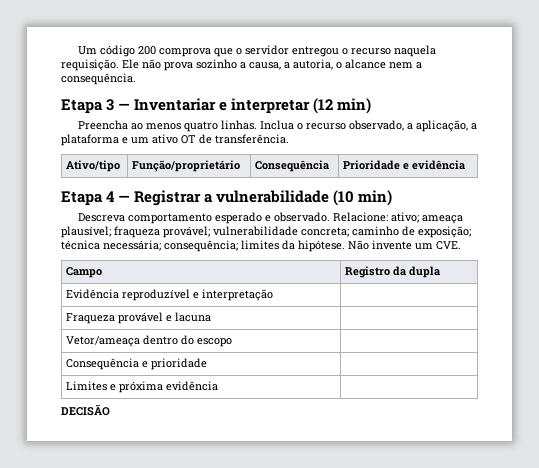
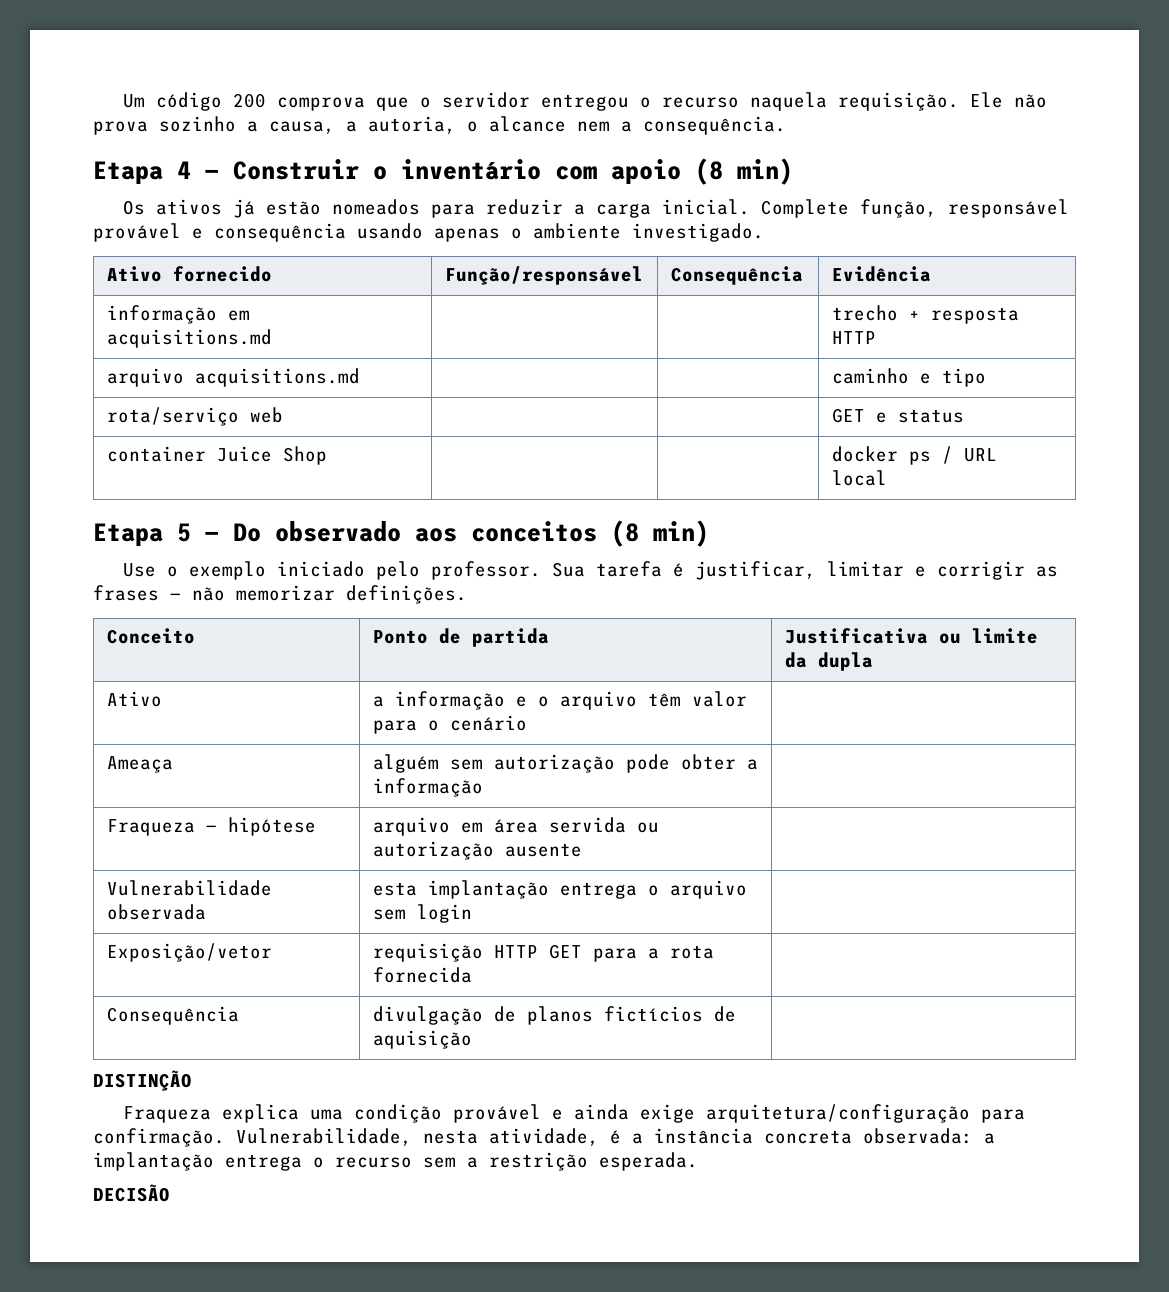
[106,98,372,114] [77,120,477,132] [61,134,289,146] [65,160,120,172] [131,160,240,172] [254,160,329,172] [342,160,465,170] [61,190,393,206] [77,212,463,224] [61,226,471,238] [61,240,461,252] [65,267,102,278] [344,266,440,278] [65,289,273,301] [65,312,211,324] [65,335,232,347] [65,358,207,370] [65,381,218,393] 3 — Inventariar e interpretar (12 min) // Preencha ao menos quatro linhas. Inclua o recurso observado, a aplicação, a plataforma e um ativo OT de transferência. // Ativo/tipo | Função/proprietário | Consequência | Prioridade e evidência // Etapa 4 — Registrar a vulnerabilidade (10 min) // Descreva comportamento esperado e observado. Relacione: ativo; ameaça plausível; fraqueza provável; vulnerabilidade concreta; caminho de exposição; técnica necessária; consequência; limites da hipótese. Não invente um CVE. // Campo | Registro da dupla // Evidência reproduzível e interpretação | // Fraqueza provável e lacuna | // Vetor/ameaça dentro do escopo | // Consequência e prioridade | // Limites e próxima evidência | -> [177,158,793,185] [123,199,1070,218] [93,223,764,242] [106,266,272,282] [444,266,643,285] [670,266,803,285] [831,266,931,282] [106,305,250,324] [106,329,272,348] [831,305,1019,324] [831,331,876,344] [106,368,360,387] [831,368,986,387] [106,407,283,426] [831,408,964,423] [106,446,327,465] [831,446,997,465] [831,470,887,486] [93,520,709,547] [123,561,1059,580] [93,585,467,604] [106,628,195,644] [372,628,549,647] [784,628,1038,644] [784,652,873,671] [106,691,162,707] [372,691,747,710] [372,715,527,734] [106,756,173,773] [372,754,758,773] [372,778,483,797] [106,817,316,836] [372,817,659,836] [372,841,582,860] [106,880,272,896] [106,904,206,920] [372,880,747,899] [372,904,472,923] [106,943,272,962] [372,943,714,962] [372,967,472,983] [106,1006,239,1025] [372,1006,736,1025] [372,1030,472,1049] [93,1070,192,1091] [123,1104,1026,1123] [93,1128,995,1147] [93,1152,698,1171] 4 — Construir o inventário com apoio (8 min) // Os ativos já estão nomeados para reduzir a carga inicial. Complete função, responsável provável e consequência usando apenas o ambiente investigado. // Ativo fornecido | Função/responsável | Consequência | Evidência // informação em acquisitions.md | | | trecho + resposta HTTP // arquivo acquisitions.md | | | caminho e tipo // rota/serviço web | | | GET e status // container Juice Shop | | | docker ps / URL local // Etapa 5 — Do observado aos conceitos (8 min) // Use o exemplo iniciado pelo professor. Sua tarefa é justificar, limitar e corrigir as frases — não memorizar definições. // Conceito | Ponto de partida | Justificativa ou limite da dupla // Ativo | a informação e o arquivo têm valor para o cenário | // Ameaça | alguém sem autorização pode obter a informação | // Fraqueza — hipótese | arquivo em área servida ou autorização ausente | // Vulnerabilidade observada | esta implantação entrega o arquivo sem login | // Exposição/vetor | requisição HTTP GET para a rota fornecida | // Consequência | divulgação de planos fictícios de aquisição | // DISTINÇÃO // Fraqueza explica uma condição provável e ainda exige arquitetura/configuração para confirmação. Vulnerabilidade, nesta atividade, é a instância concreta observada: a implantação entrega o recurso sem a restrição esperada.

